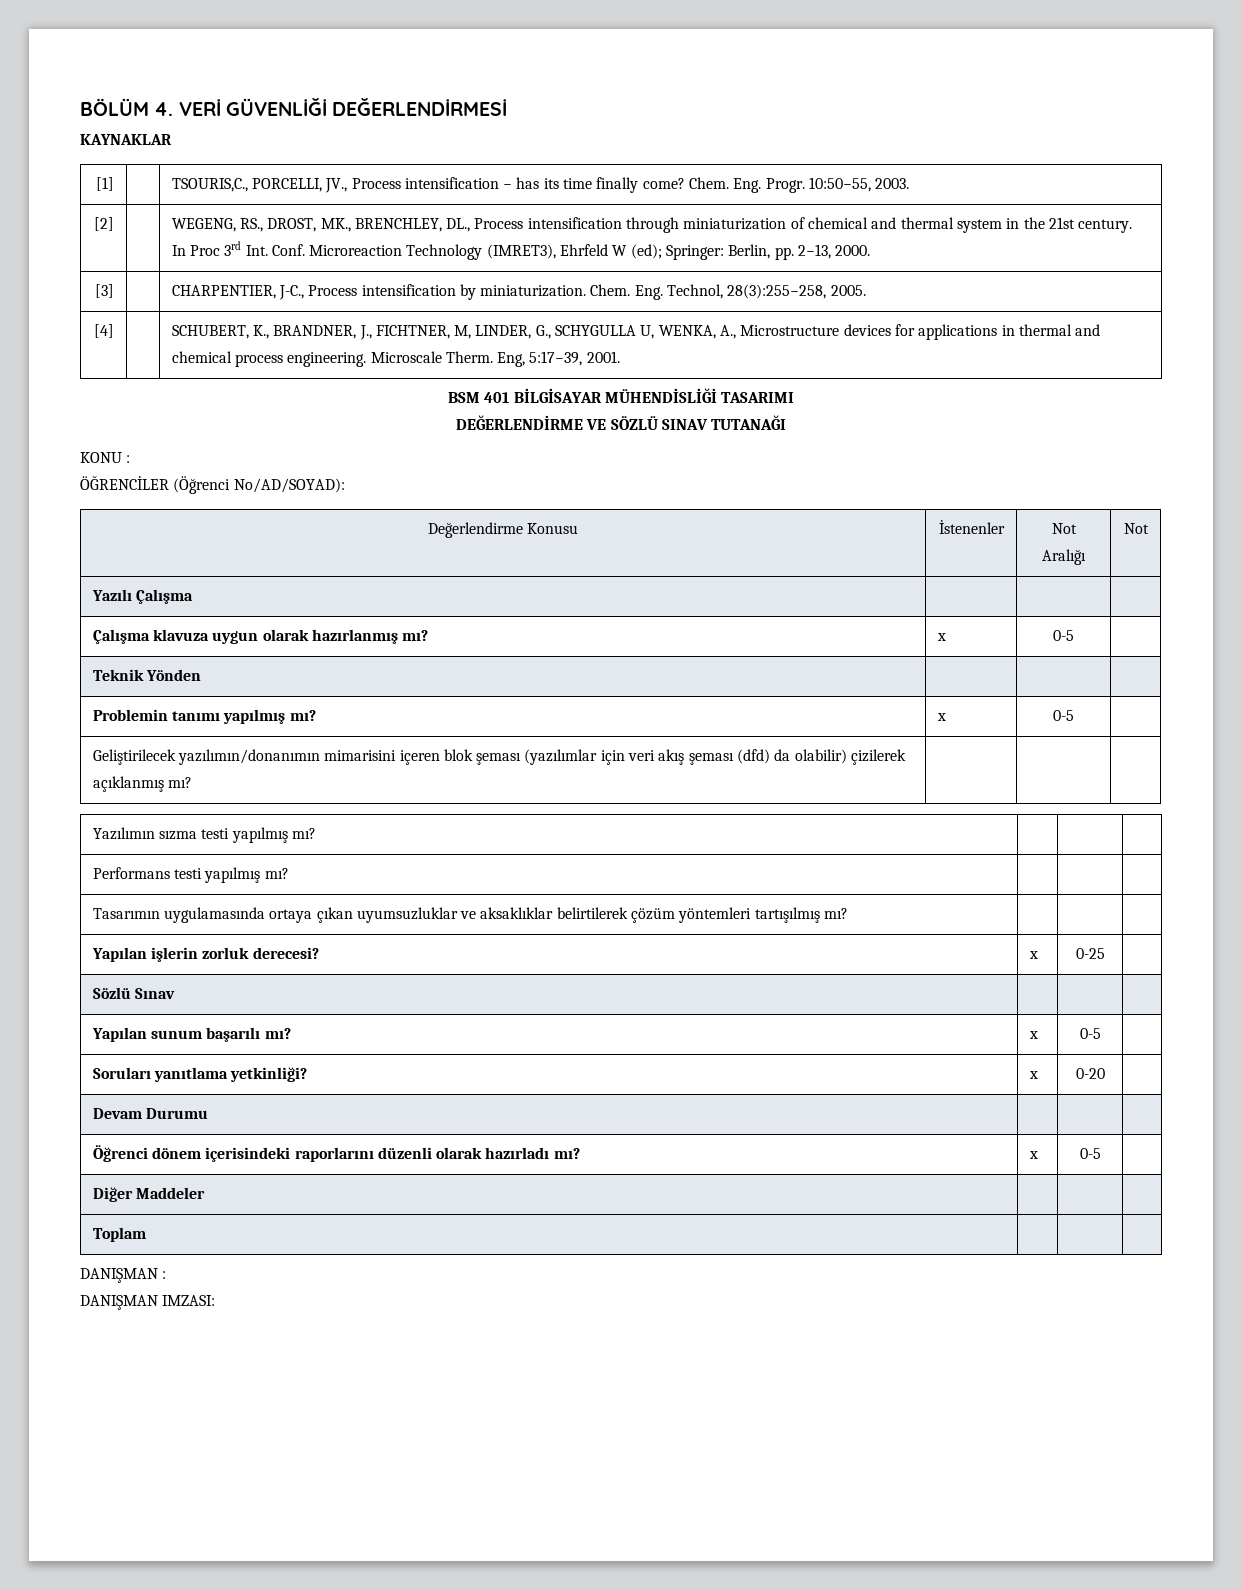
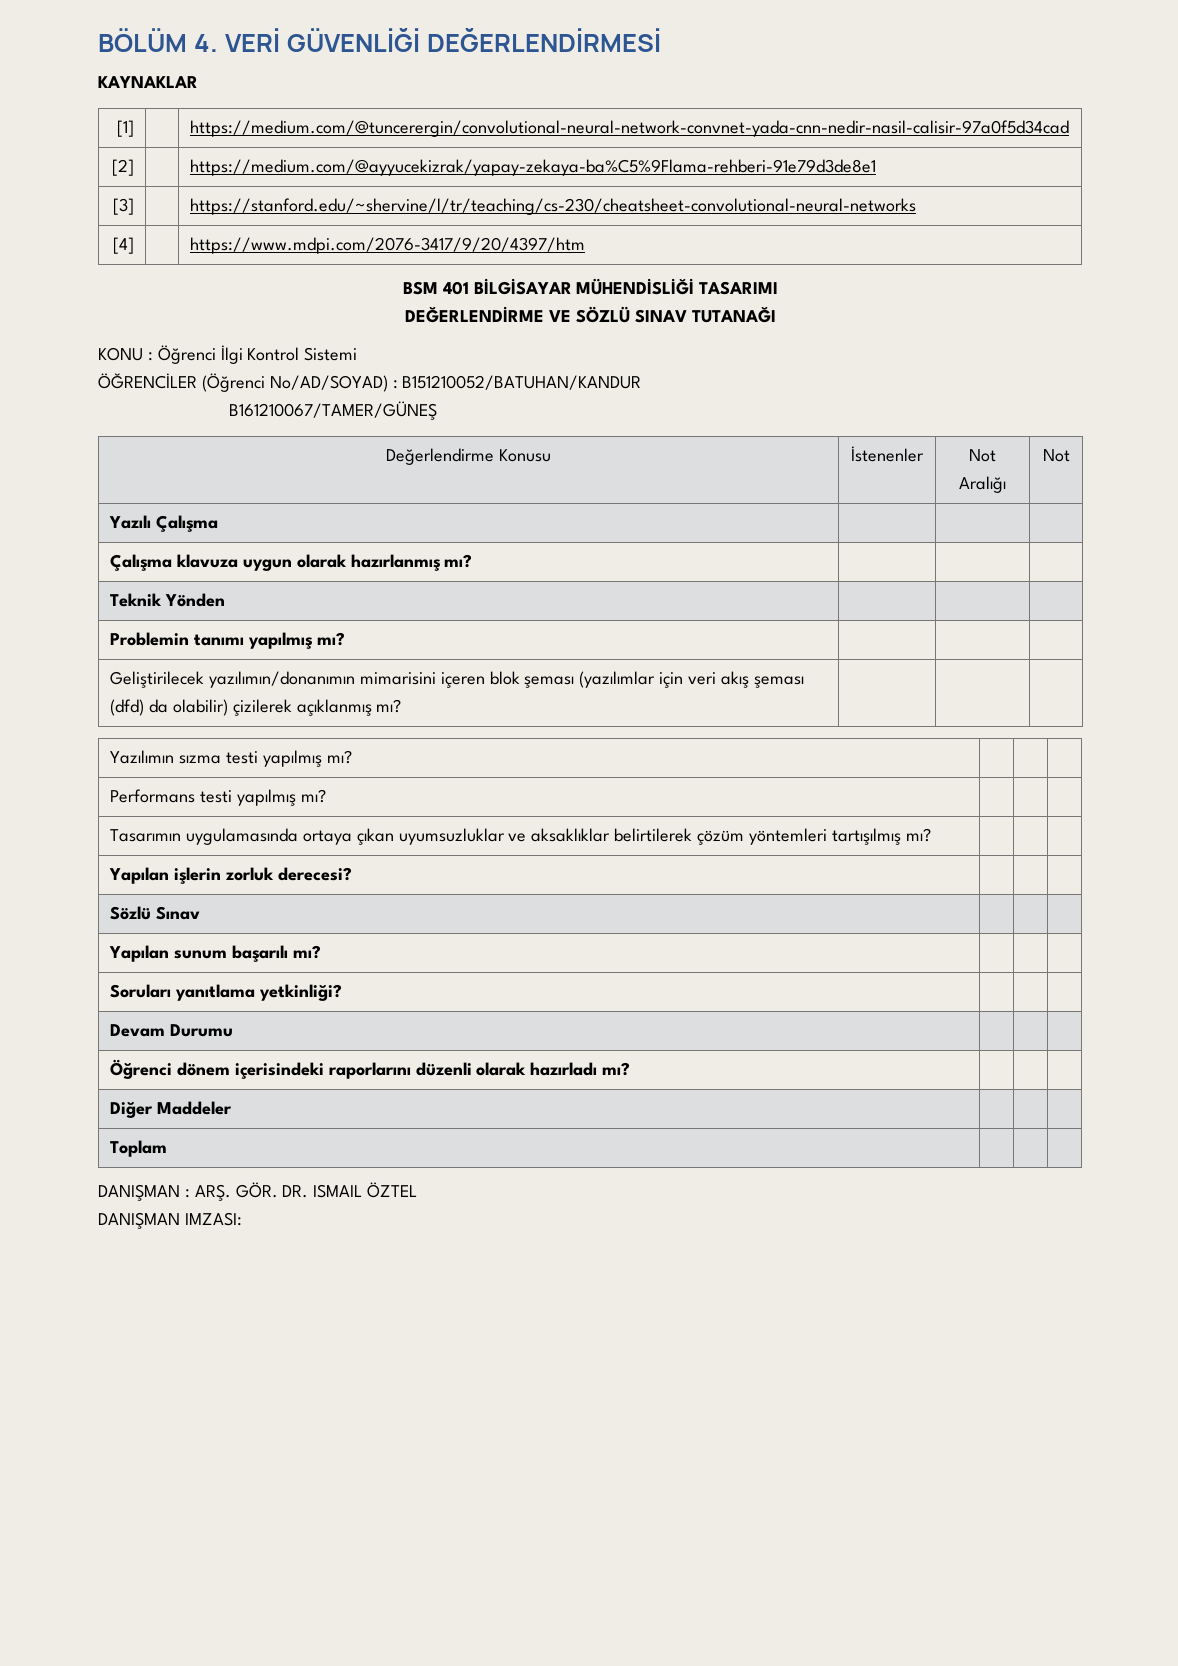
[171,177,910,193] [94,217,115,231] [171,217,1133,233] [171,241,871,260] [95,284,115,298] [171,284,866,300] [94,324,115,338] [171,324,1101,340] [171,351,620,367] TSOURIS,C., PORCELLI, JV., Process intensification − has its time finally come? Chem. Eng. Progr. 10:50−55, 2003. // [2] | | WEGENG, RS., DROST, MK., BRENCHLEY, DL., Process intensification through miniaturization of chemical and thermal system in the 21st century. In Proc 3rd Int. Conf. Microreaction Technology (IMRET3), Ehrfeld W (ed); Springer: Berlin, pp. 2−13, 2000. // [3] | | CHARPENTIER, J-C., Process intensification by miniaturization. Chem. Eng. Technol, 28(3):255−258, 2005. // [4] | | SCHUBERT, K., BRANDNER, J., FICHTNER, M, LINDER, G., SCHYGULLA U, WENKA, A., Microstructure devices for applications in thermal and chemical process engineering. Microscale Therm. Eng, 5:17−39, 2001. -> [190,120,1070,137] [111,159,134,176] [190,159,877,176] [112,198,134,215] [190,198,917,215] [112,237,134,254] [190,237,586,254] https://medium.com/@tuncerergin/convolutional-neural-network-convnet-yada-cnn-nedir-nasil-calisir-97a0f5d34cad // [2] | | https://medium.com/@ayyucekizrak/yapay-zekaya-ba%C5%9Flama-rehberi-91e79d3de8e1 // [3] | | https://stanford.edu/~shervine/l/tr/teaching/cs-230/cheatsheet-convolutional-neural-networks // [4] | | https://www.mdpi.com/2076-3417/9/20/4397/htm
[80,475,345,494] // ÖĞRENCİLER (Öğrenci No/AD/SOYAD): -> [157,345,358,364] [98,373,642,392] [229,401,438,420] Öğrenci İlgi Kontrol Sistemi // ÖĞRENCİLER (Öğrenci No/AD/SOYAD) : B151210052/BATUHAN/KANDUR // B161210067/TAMER/GÜNEŞ
[936,633,946,641] [1053,630,1074,641] x | 0-5 -> (473, 561) |
[936,713,946,721] [1053,710,1074,721] x | 0-5 -> (345, 639) |
[1028,951,1038,959] [1075,948,1105,959] x | 0-25 -> (352, 874) |
[1028,1031,1038,1039] [1079,1028,1101,1039] x | 0-5 -> (321, 952) |
[1028,1071,1038,1079] [1075,1068,1105,1079] x | 0-20 -> (342, 992) |
[1028,1151,1038,1159] [1079,1148,1101,1159] x | 0-5 -> (631, 1069) |
(167, 1275) none -> [194,1182,418,1201] ARŞ. GÖR. DR. ISMAIL ÖZTEL

